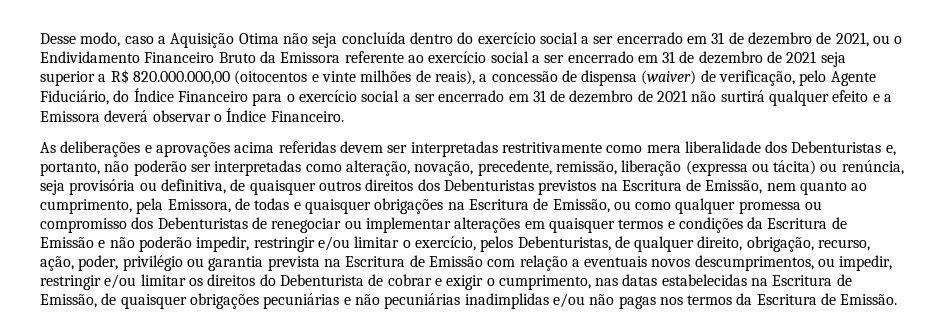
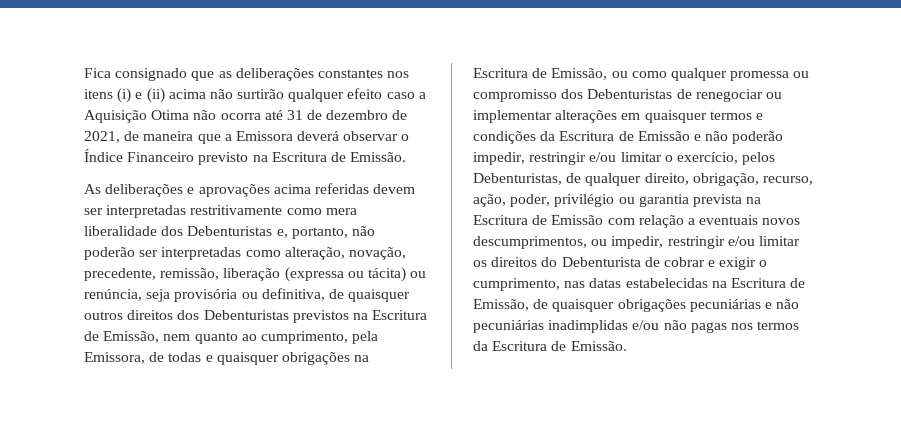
[40,32,121,47] Desse modo, -> [84,68,410,81] [84,88,383,103] Fica consignado que as deliberações constantes nos itens (i) e (ii) acima não surtirão qualquer efeito
[312,32,708,48] seja concluída dentro do exercício social a ser encerrado em -> [220,110,283,120] ocorra até
[873,35,903,44] [40,51,846,67] [40,69,876,86] [40,88,880,106] ou o Endividamento Financeiro Bruto da Emissora referente ao exercício social a ser encerrado em 31 de dezembro de 2021 seja superior a R$ 820.000.000,00 (oitocentos e vinte milhões de reais), a concessão de dispensa (waiver) de verificação, pelo Agente Fiduciário, do Índice Financeiro para o exercício social a ser encerrado em 31 de dezembro de 2021 não surtirá qualquer efeito e -> [124,131,221,144] de maneira que
[270,111,344,122] Financeiro. -> [127,152,407,165] Financeiro previsto na Escritura de Emissão.

